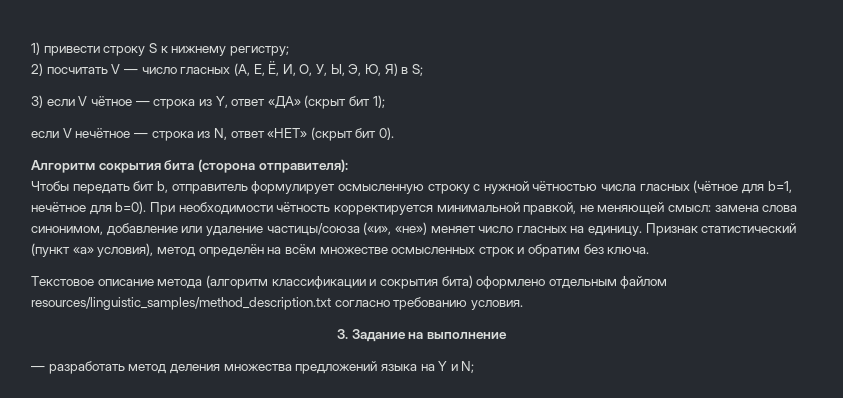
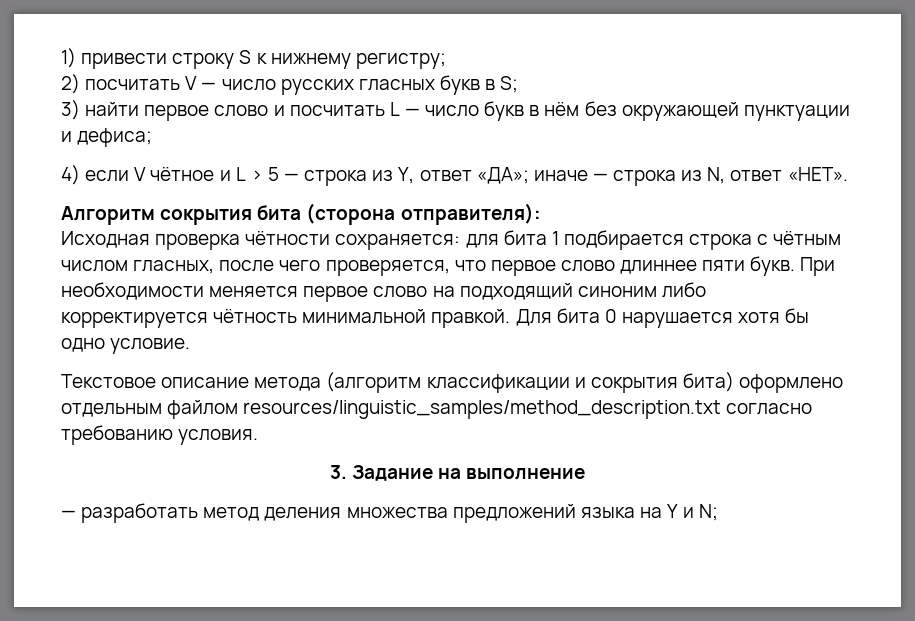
[180,61,423,76] [31,95,132,108] гласных (А, Е, Ё, И, О, У, Ы, Э, Ю, Я) в S; // 3) если V чётное -> [280,75,519,95] [61,100,850,121] [61,128,153,147] [61,165,279,185] русских гласных букв в S; // 3) найти первое слово и посчитать L — число букв в нём без окружающей пунктуации и дефиса; // 4) если V чётное и L > 5
[267,95,385,109] [31,128,131,138] «ДА» (скрыт бит 1); // если V нечётное -> [476,167,588,184] «ДА»; иначе
[267,127,395,141] «НЕТ» (скрыт бит 0). -> [787,167,848,181] «НЕТ».
[31,180,792,194] [31,201,798,215] [31,222,797,236] [31,243,650,257] Чтобы передать бит b, отправитель формулирует осмысленную строку с нужной чётностью числа гласных (чётное для b=1, нечётное для b=0). При необходимости чётность корректируется минимальной правкой, не меняющей смысл: замена слова синонимом, добавление или удаление частицы/союза («и», «не») меняет число гласных на единицу. Признак статистический (пункт «a» условия), метод определён на всём множестве осмысленных строк и обратим без ключа. -> [61,230,842,250] [61,256,836,276] [61,282,706,302] [61,308,810,328] [61,338,191,354] Исходная проверка чётности сохраняется: для бита 1 подбирается строка с чётным числом гласных, после чего проверяется, что первое слово длиннее пяти букв. При необходимости меняется первое слово на подходящий синоним либо корректируется чётность минимальной правкой. Для бита 0 нарушается хотя бы одно условие.

